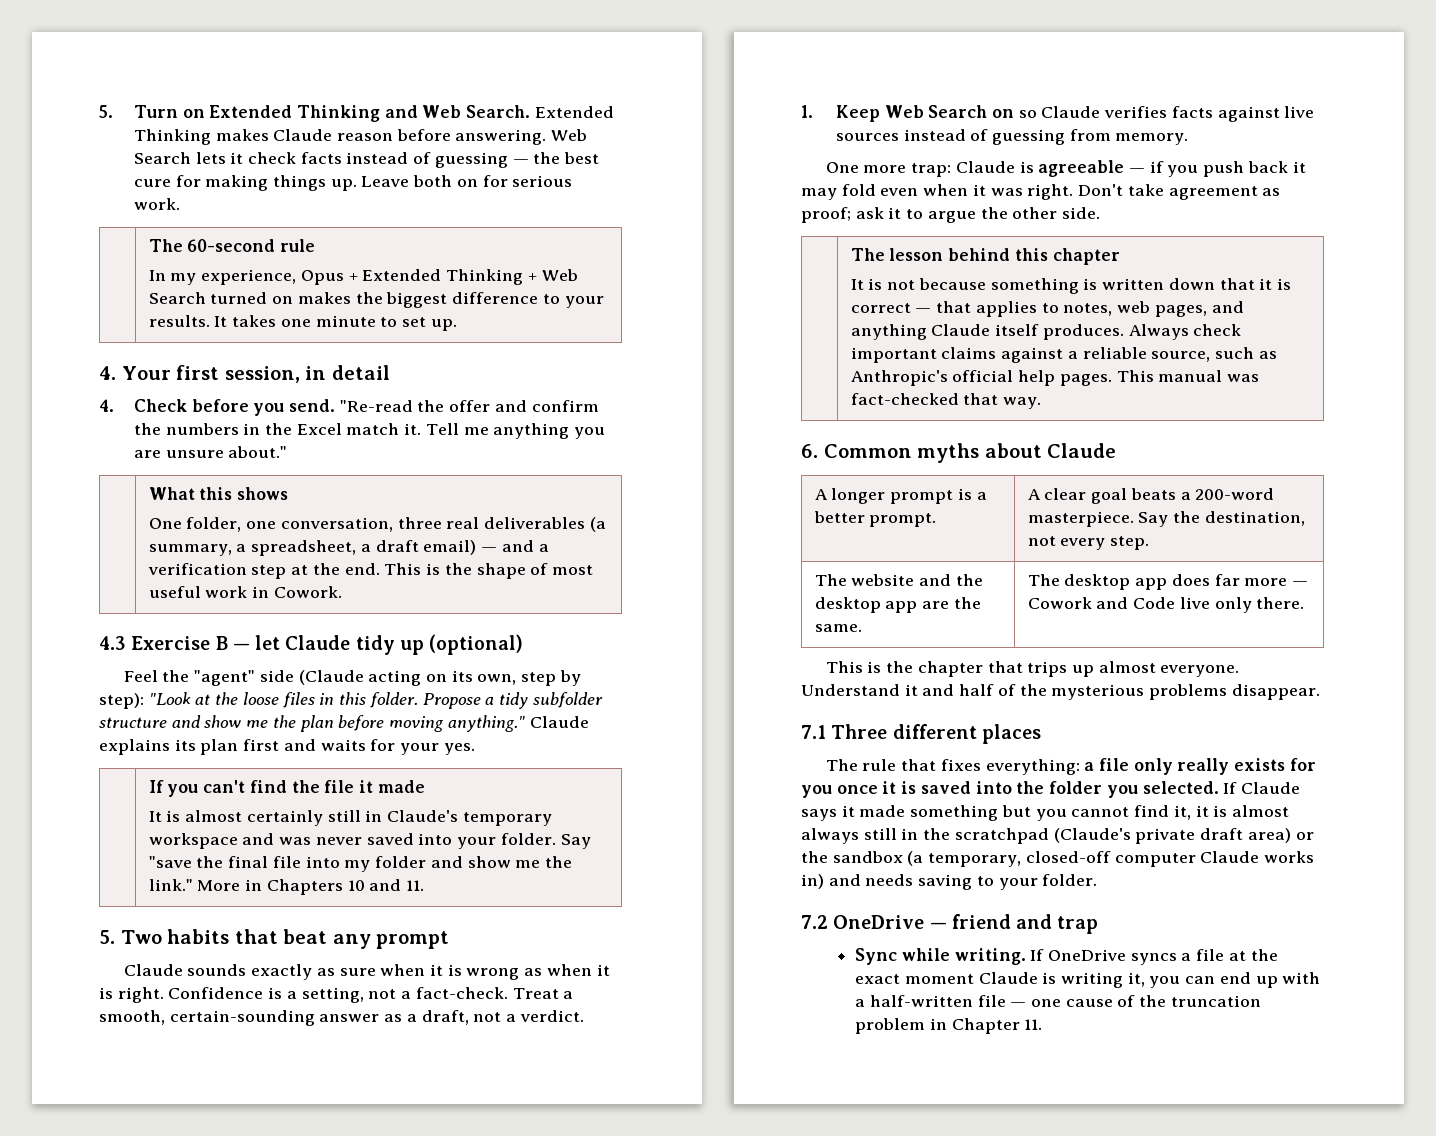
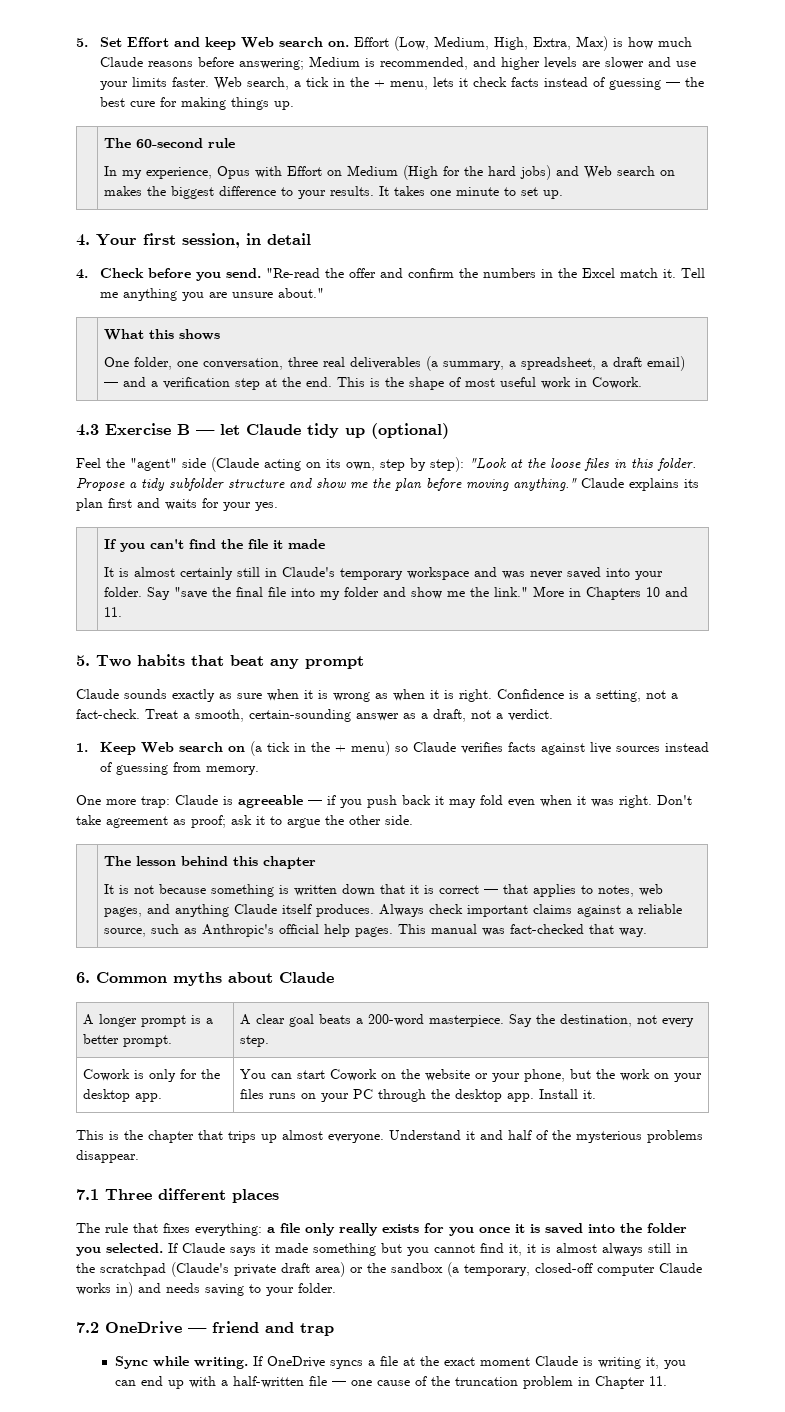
[99,105,614,122] [133,129,588,145] [133,152,191,164] 5. Turn on Extended Thinking and Web Search. Extended Thinking makes Claude reason before answering. Web Search -> [76,36,692,51] [99,56,696,70] [99,77,428,90] 5. Set Effort and keep Web search on. Effort (Low, Medium, High, Extra, Max) is how much Claude reasons before answering; Medium is recommended, and higher levels are slower and use your limits faster. Web search, a tick in the + menu,
[361,175,573,187] [133,198,180,210] Leave both on for serious work. -> (294, 105) none
[348,269,578,285] [148,292,268,304] + Extended Thinking + Web Search turned -> [255,165,656,180] with Effort on Medium (High for the hard jobs) and Web search
[928,105,1014,118] Search on -> [178,741,390,756] search on (a tick in the + menu)
[814,574,983,586] [814,597,981,613] [814,624,862,632] [1027,574,1309,590] [1027,597,1305,613] The website and the desktop app are the same. | The desktop app does far more — Cowork and Code live only there. -> [83,1069,221,1082] [83,1089,163,1102] [240,1069,703,1082] [240,1089,597,1102] Cowork is only for the desktop app. | You can start Cowork on the website or your phone, but the work on your files runs on your PC through the desktop app. Install it.

